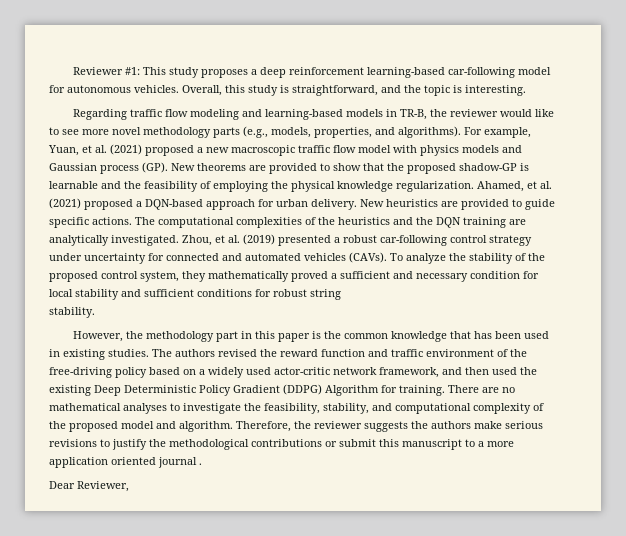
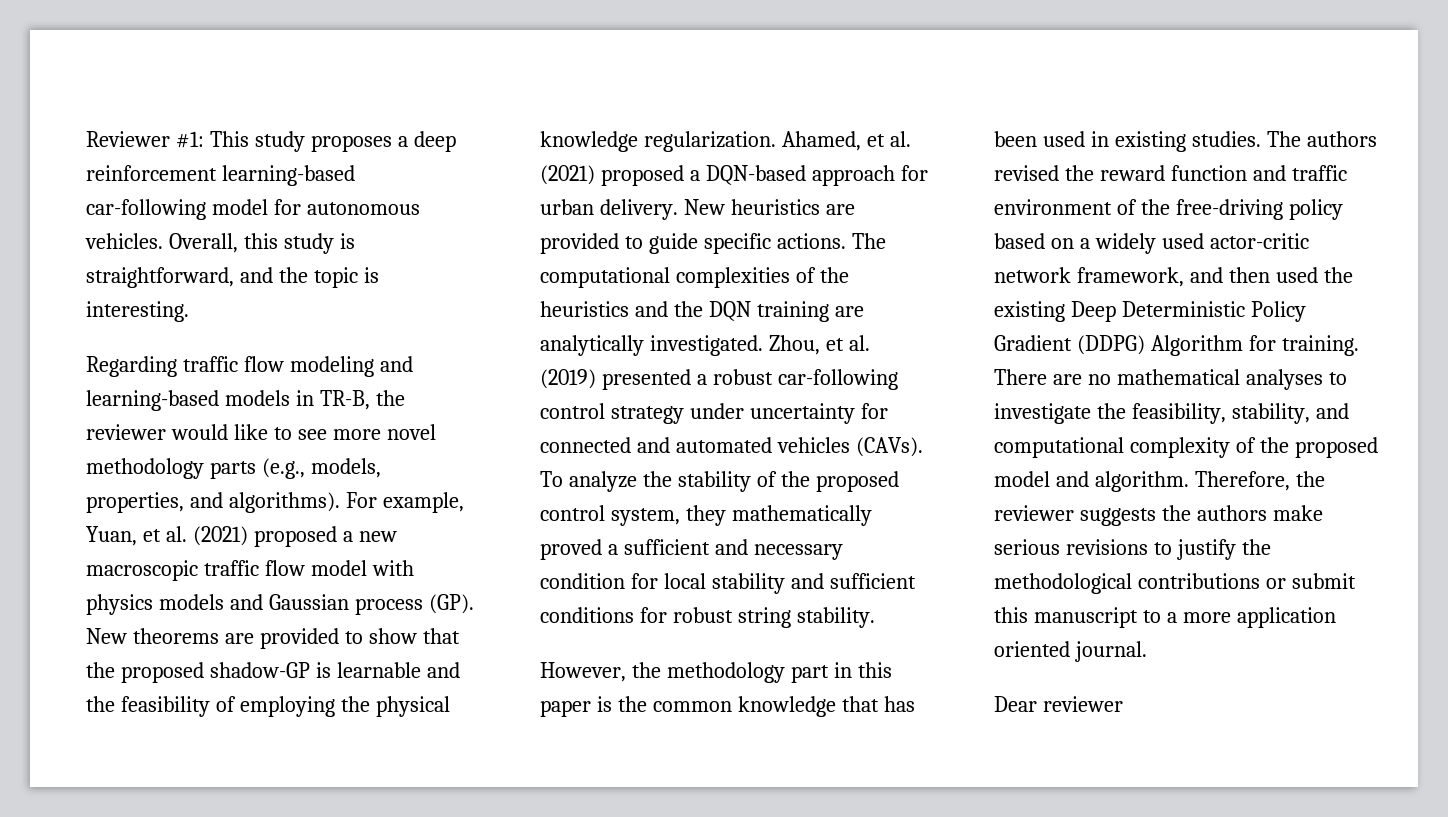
(341, 294) // -> (791, 617) none
[158,457,202,468] journal . -> [1074,641,1147,662] journal.
[77,481,129,492] Reviewer, -> [1042,696,1123,712] reviewer

